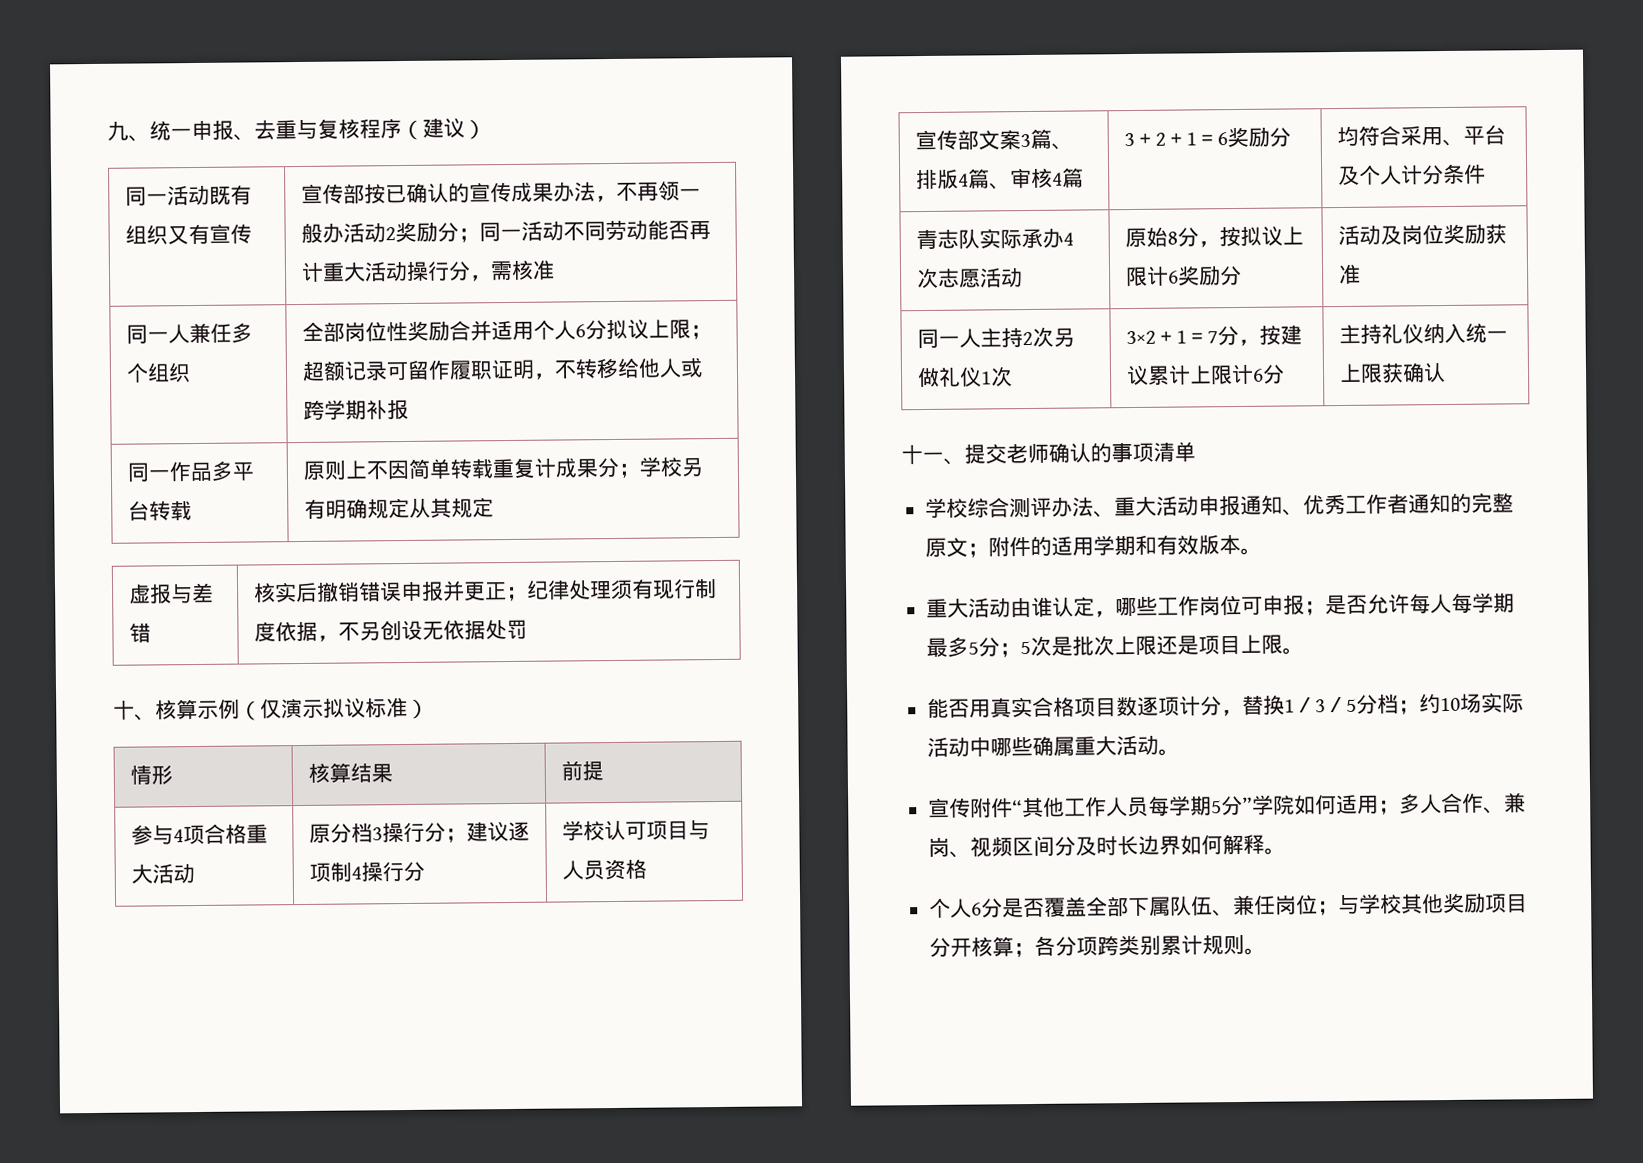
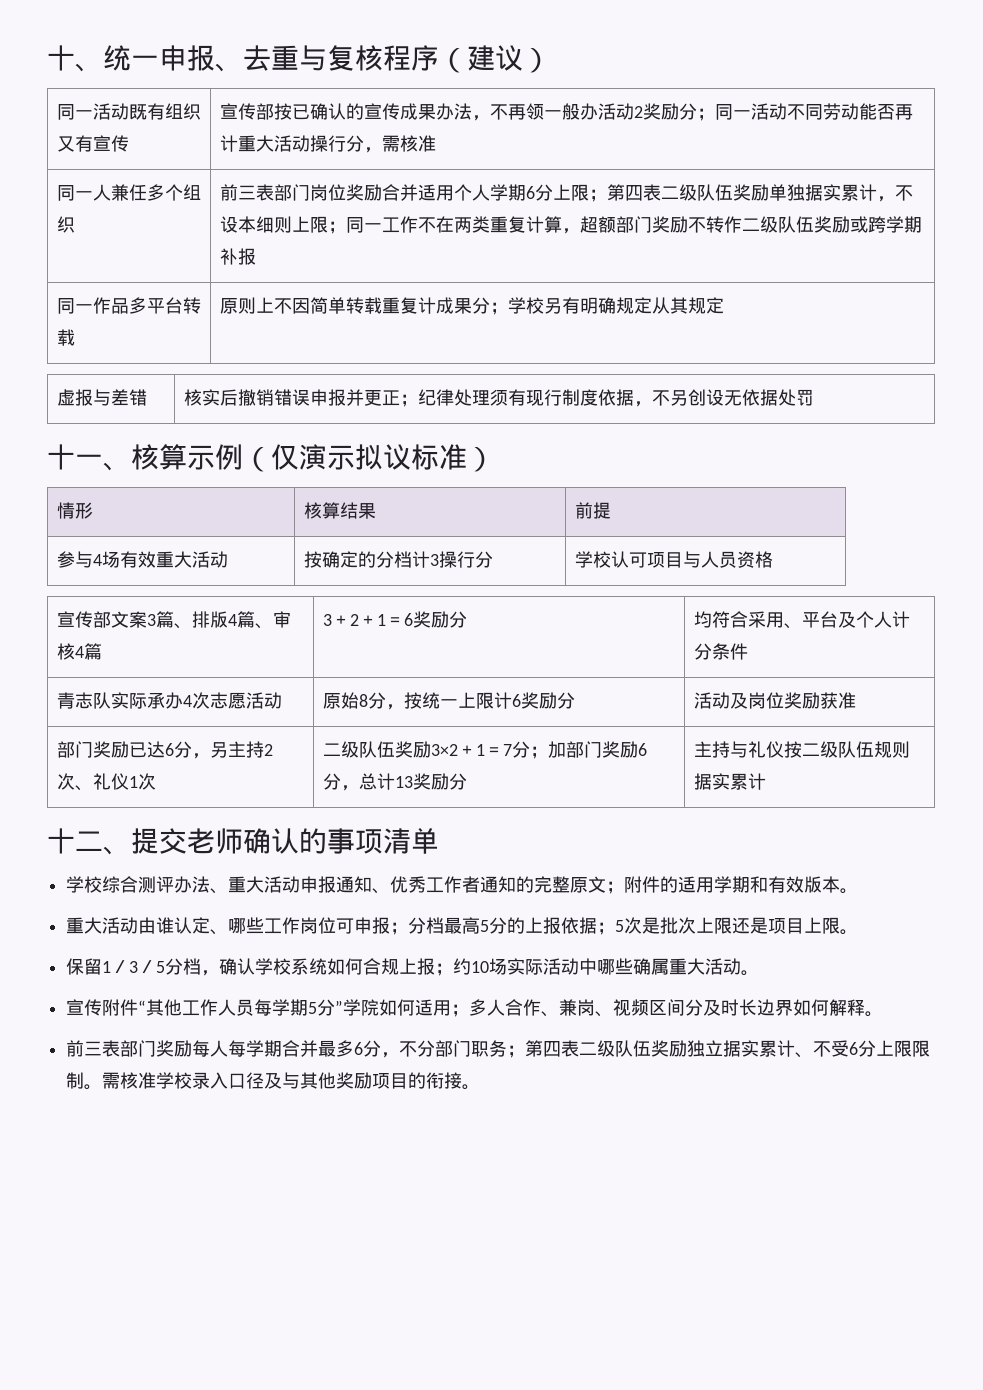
[107,121,129,141] 九 -> [47,45,75,71] 十
[301,321,408,342] 全部岗位性 -> [219,184,346,201] 前三表部门岗位
[574,319,712,340] [301,357,682,382] 6分拟议上限；超额记录可留作履职证明，不转移给他人 -> [489,184,913,202] [219,216,850,234] 学期6分上限；第四表二级队伍奖励单独据实累计，不设本细则上限；同一工作不在两类重复计算，超额部门奖励不转作二级队伍奖励
(135, 710) none -> [75,454,103,467] 一
[182,823,247,845] 项合格 -> [101,551,156,568] 场有效
[308,823,373,843] 原分档 -> [303,551,430,568] 按确定的分档计
[444,821,530,843] [308,861,425,882] ；建议逐项制4操行分 -> (493, 559) none
[1239,226,1283,246] 拟议 -> [421,692,458,709] 统一
[916,328,981,350] 同一人 -> [56,741,228,759] 部门奖励已达6分，另
[1052,327,1075,347] [916,367,940,388] 另做 -> [74,785,93,791] 、
(1013, 376) none -> [322,741,431,758] 二级队伍奖励
[1237,325,1302,346] [1125,364,1285,386] [1338,323,1508,345] [1338,363,1446,384] [901,445,944,465] ，按建议累计上限计6分 | 主持礼仪纳入统一上限获确认 // 十一 -> [529,741,647,759] [322,773,467,791] [693,741,910,758] [693,773,766,790] [47,828,103,854] ；加部门奖励6分，总计13奖励分 | 主持与礼仪按二级队伍规则据实累计 // 十二
[1094,610,1117,618] ， -> [210,929,229,935] 、
[1325,592,1516,615] [926,636,1001,657] 是否允许每人每学期最多5分 -> [408,917,598,934] 分档最高5分的上报依据
[927,694,1286,719] 能否用真实合格项目数逐项计分，替换 -> [66,958,103,975] 保留
(1400, 704) none -> [201,958,436,976] ，确认学校系统如何合规上报
[929,893,1529,918] [929,934,1246,958] 个人6分是否覆盖全部下属队伍、兼任岗位；与学校其他奖励项目分开核算；各分项跨类别累计规则 -> [66,1040,931,1058] [66,1072,463,1090] 前三表部门奖励每人每学期合并最多6分，不分部门职务；第四表二级队伍奖励独立据实累计、不受6分上限限制。需核准学校录入口径及与其他奖励项目的衔接

